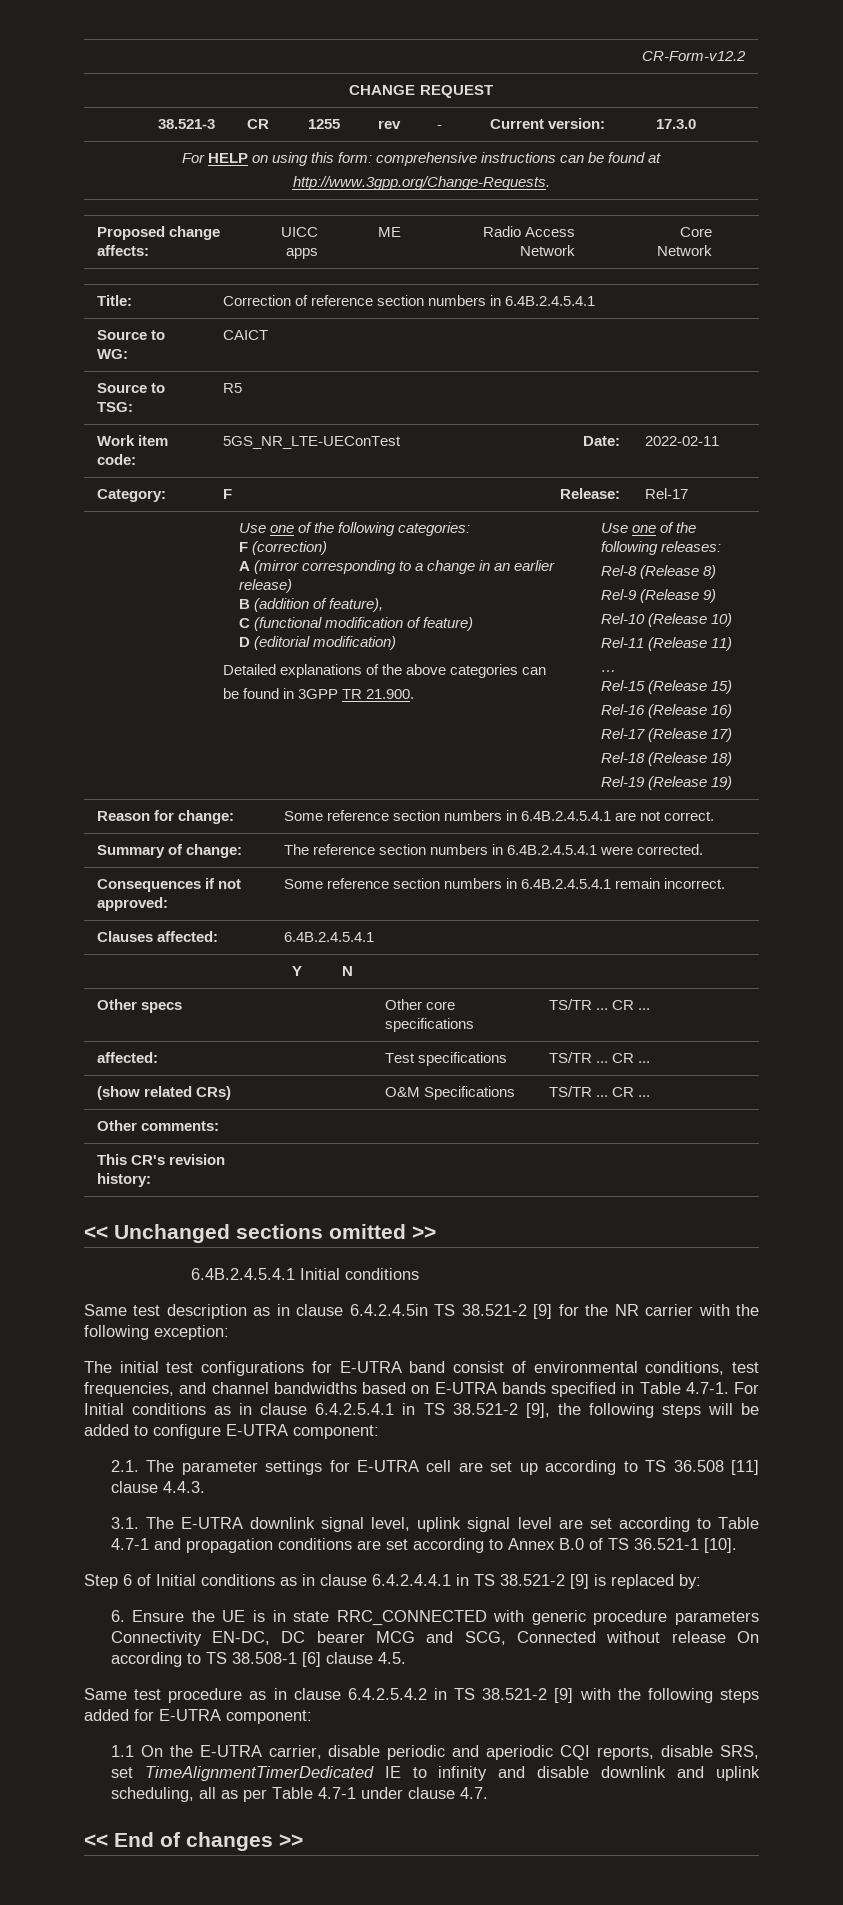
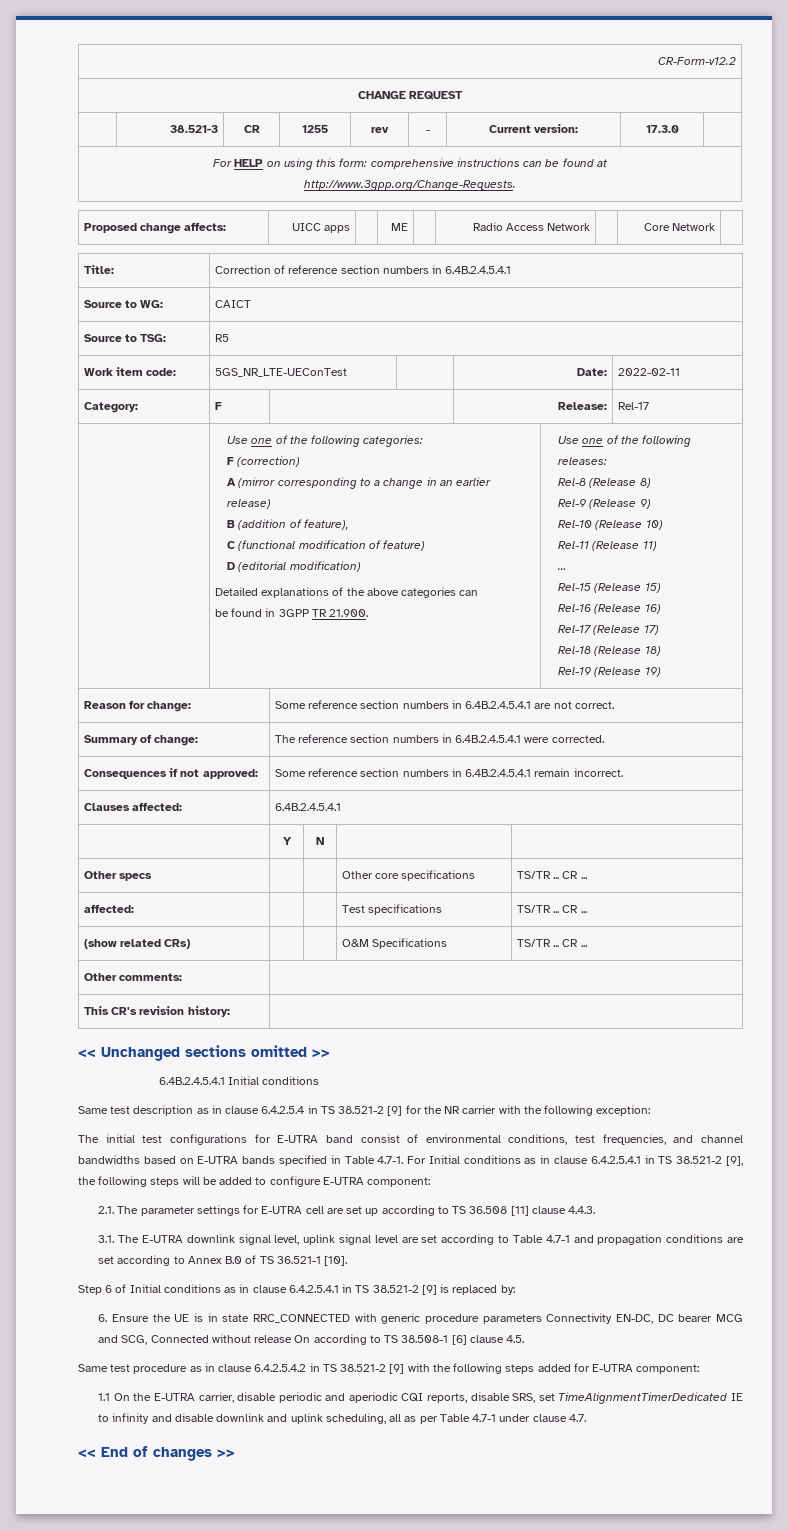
[349,1304,428,1316] 6.4.2.4.5in -> [261,1105,318,1114] 6.4.2.5.4 in
[372,1574,451,1586] 6.4.2.4.4.1 -> [288,1285,339,1293] 6.4.2.5.4.1

